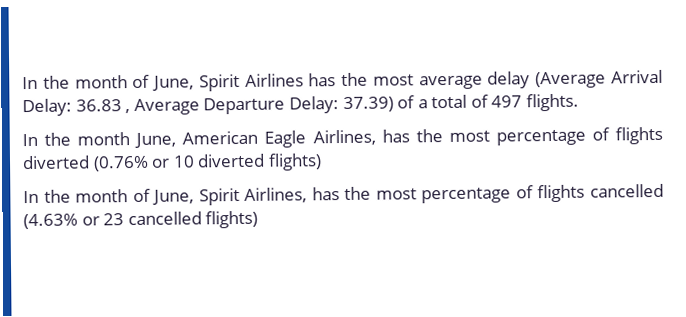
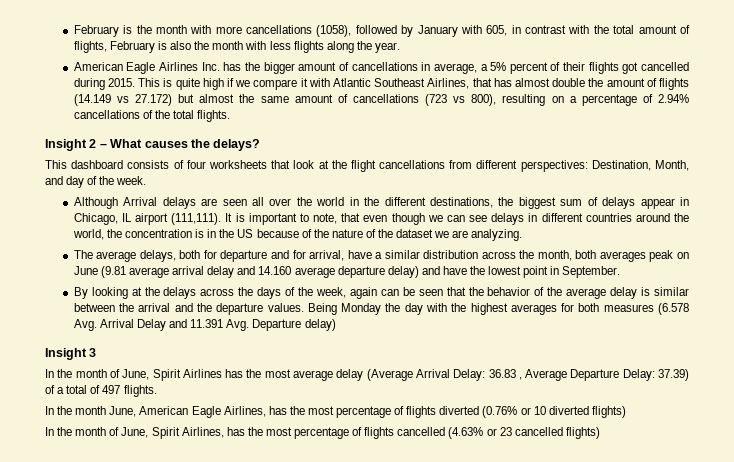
(22, 83) none -> [73,25,690,37] [73,41,400,53] [73,62,689,74] [73,78,690,90] [73,94,689,106] [73,110,231,122] [45,139,261,151] [45,160,689,172] [45,176,147,188] [73,197,689,209] [73,213,690,225] [72,229,523,241] [73,250,690,262] [73,266,621,278] [73,287,689,299] [73,303,689,315] [73,319,336,331] [45,348,97,360] February is the month with more cancellations (1058), followed by January with 605, in contrast with the total amount of flights, February is also the month with less flights along the year. // American Eagle Airlines Inc. has the bigger amount of cancellations in average, a 5% percent of their flights got cancelled during 2015. This is quite high if we compare it with Atlantic Southeast Airlines, that has almost double the amount of flights (14.149 vs 27.172) but almost the same amount of cancellations (723 vs 800), resulting on a percentage of 2.94% cancellations of the total flights. // Insight 2 – What causes the delays? // This dashboard consists of four worksheets that look at the flight cancellations from different perspectives: Destination, Month, and day of the week. // Although Arrival delays are seen all over the world in the different destinations, the biggest sum of delays appear in Chicago, IL airport (111,111). It is important to note, that even though we can see delays in different countries around the world, the concentration is in the US because of the nature of the dataset we are analyzing. // The average delays, both for departure and for arrival, have a similar distribution across the month, both averages peak on June (9.81 average arrival delay and 14.160 average departure delay) and have the lowest point in September. // By looking at the delays across the days of the week, again can be seen that the behavior of the average delay is similar between the arrival and the departure values. Being Monday the day with the highest averages for both measures (6.578 Avg. Arrival Delay and 11.391 Avg. Departure delay) // Insight 3 //

